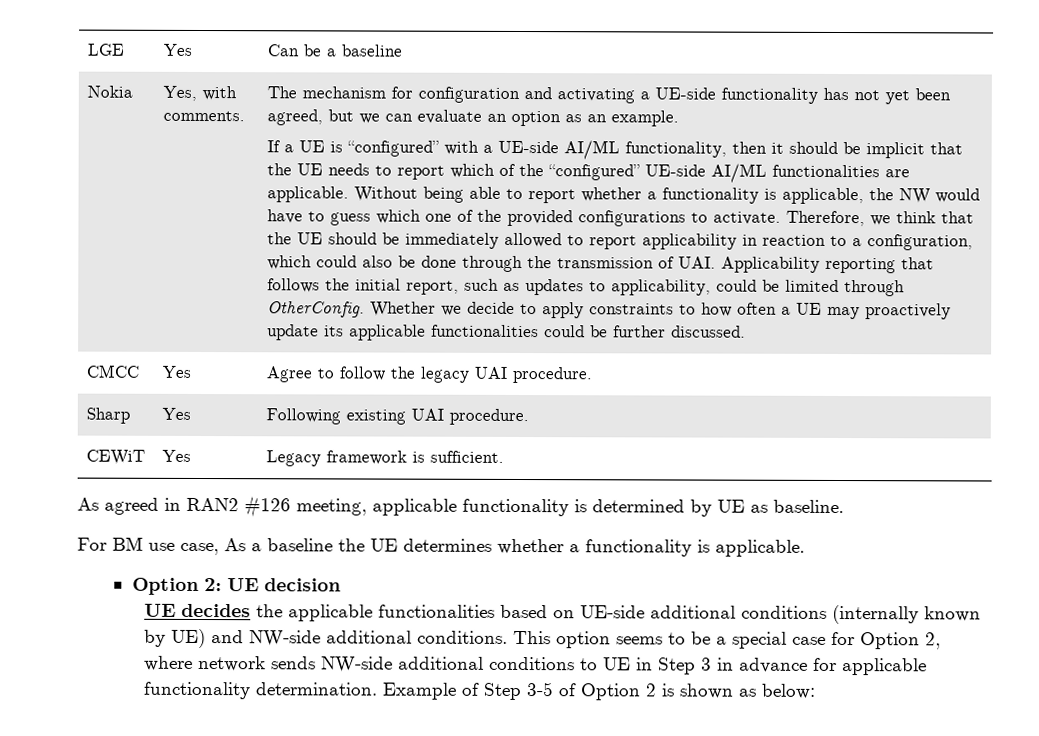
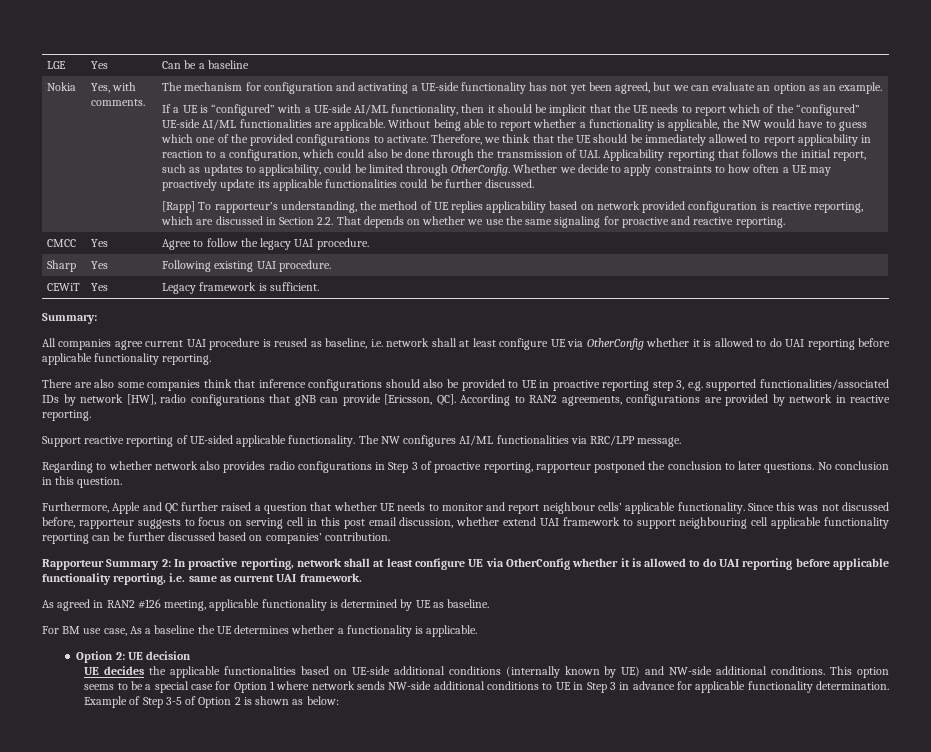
(746, 331) none -> [162,201,864,213] [161,216,785,228] // [Rapp] To rapporteur’s understanding, the method of UE replies applicability based on network provided configuration is reactive reporting, which are discussed in Section 2.2. That depends on whether we use the same signaling for proactive and reactive reporting.
(504, 456) none -> [42,313,97,324] [42,338,891,350] [42,353,212,365] [42,379,889,391] [42,394,890,406] [42,410,91,421] [42,435,682,447] [42,461,889,473] [42,476,123,488] [42,502,889,514] [42,517,890,529] [42,532,390,544] [42,558,890,570] [42,573,362,585] // Summary: // All companies agree current UAI procedure is reused as baseline, i.e. network shall at least configure UE via OtherConfig whether it is allowed to do UAI reporting before applicable functionality reporting. // There are also some companies think that inference configurations should also be provided to UE in proactive reporting step 3, e.g. supported functionalities/associated IDs by network [HW], radio configurations that gNB can provide [Ericsson, QC]. According to RAN2 agreements, configurations are provided by network in reactive reporting. // Support reactive reporting of UE-sided applicable functionality. The NW configures AI/ML functionalities via RRC/LPP message. // Regarding to whether network also provides radio configurations in Step 3 of proactive reporting, rapporteur postponed the conclusion to later questions. No conclusion in this question. // Furthermore, Apple and QC further raised a question that whether UE needs to monitor and report neighbour cells’ applicable functionality. Since this was not discussed before, rapporteur suggests to focus on serving cell in this post email discussion, whether extend UAI framework to support neighbouring cell applicable functionality reporting can be further discussed based on companies’ contribution. // Rapporteur Summary 2: In proactive reporting, network shall at least configure UE via OtherConfig whether it is allowed to do UAI reporting before applicable functionality reporting, i.e. same as current UAI framework.
[925,632,942,650] 2, -> [270,681,276,690] 1

